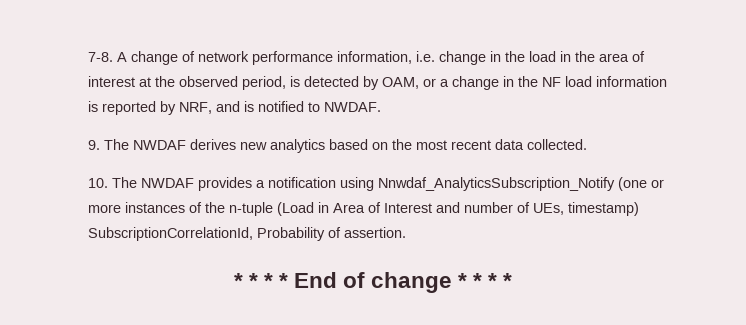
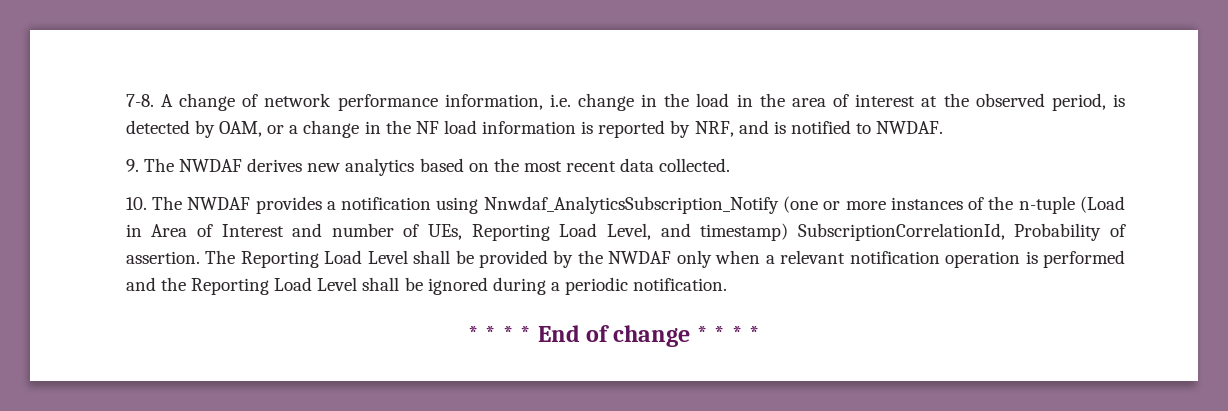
(564, 209) none -> [471,223,691,241] Reporting Load Level, and
(406, 232) none -> [205,250,1125,268] [125,277,728,295] The Reporting Load Level shall be provided by the NWDAF only when a relevant notification operation is performed and the Reporting Load Level shall be ignored during a periodic notification.

